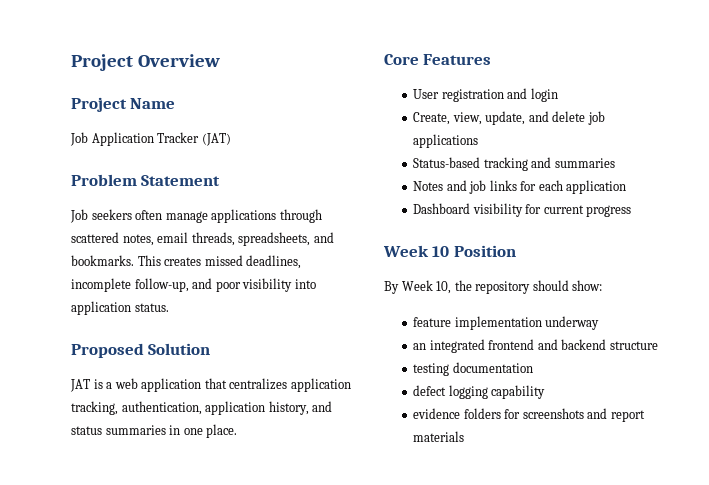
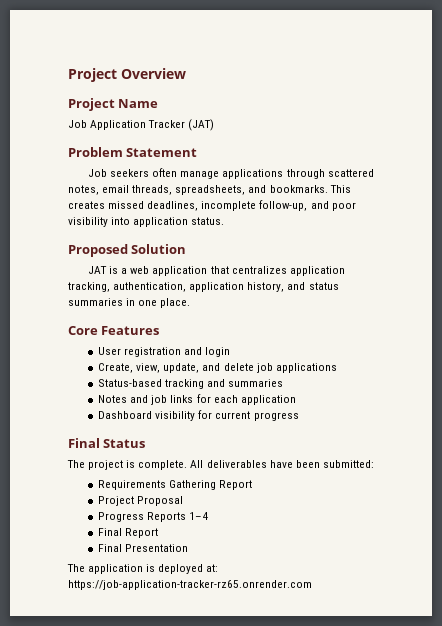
[383,245,516,257] [384,280,603,294] [413,316,600,330] [413,339,658,353] [413,362,533,376] [413,385,546,399] [413,408,645,422] [413,431,465,442] Week 10 Position // By Week 10, the repository should show: // feature implementation underway // an integrated frontend and backend structure // testing documentation // defect logging capability // evidence folders for screenshots and report materials -> [68,438,146,448] [67,460,374,470] [98,480,253,490] [98,496,184,506] [98,512,209,522] [98,528,159,538] [98,544,189,552] [67,564,219,574] [68,580,312,590] Final Status // The project is complete. All deliverables have been submitted: // Requirements Gathering Report // Project Proposal // Progress Reports 1–4 // Final Report // Final Presentation // The application is deployed at: https://job-application-tracker-rz65.onrender.com

